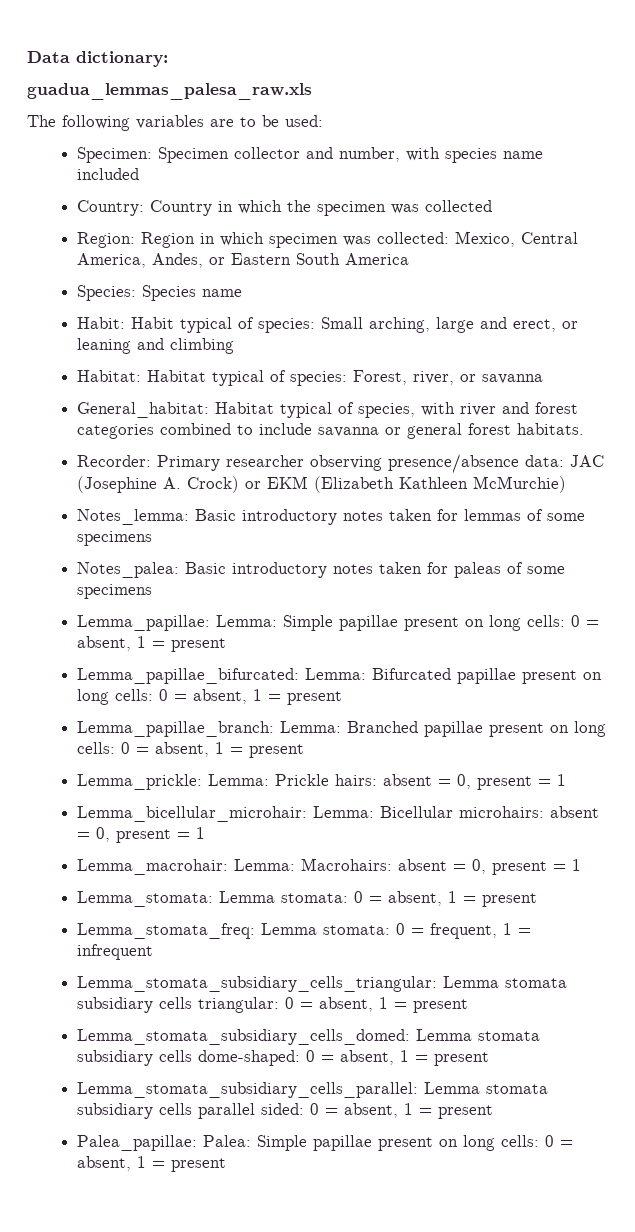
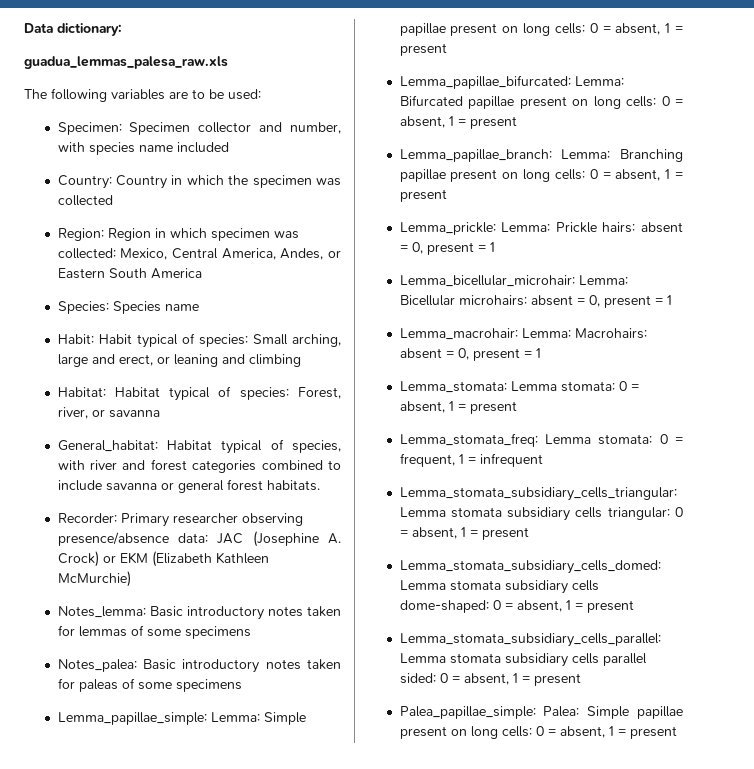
[77,615,211,631] Lemma_papillae: -> [57,712,207,725] Lemma_papillae_simple:
[347,721,419,733] Branched -> [620,149,683,162] Branching
[77,1135,198,1151] Palea_papillae: -> [399,706,536,719] Palea_papillae_simple:

